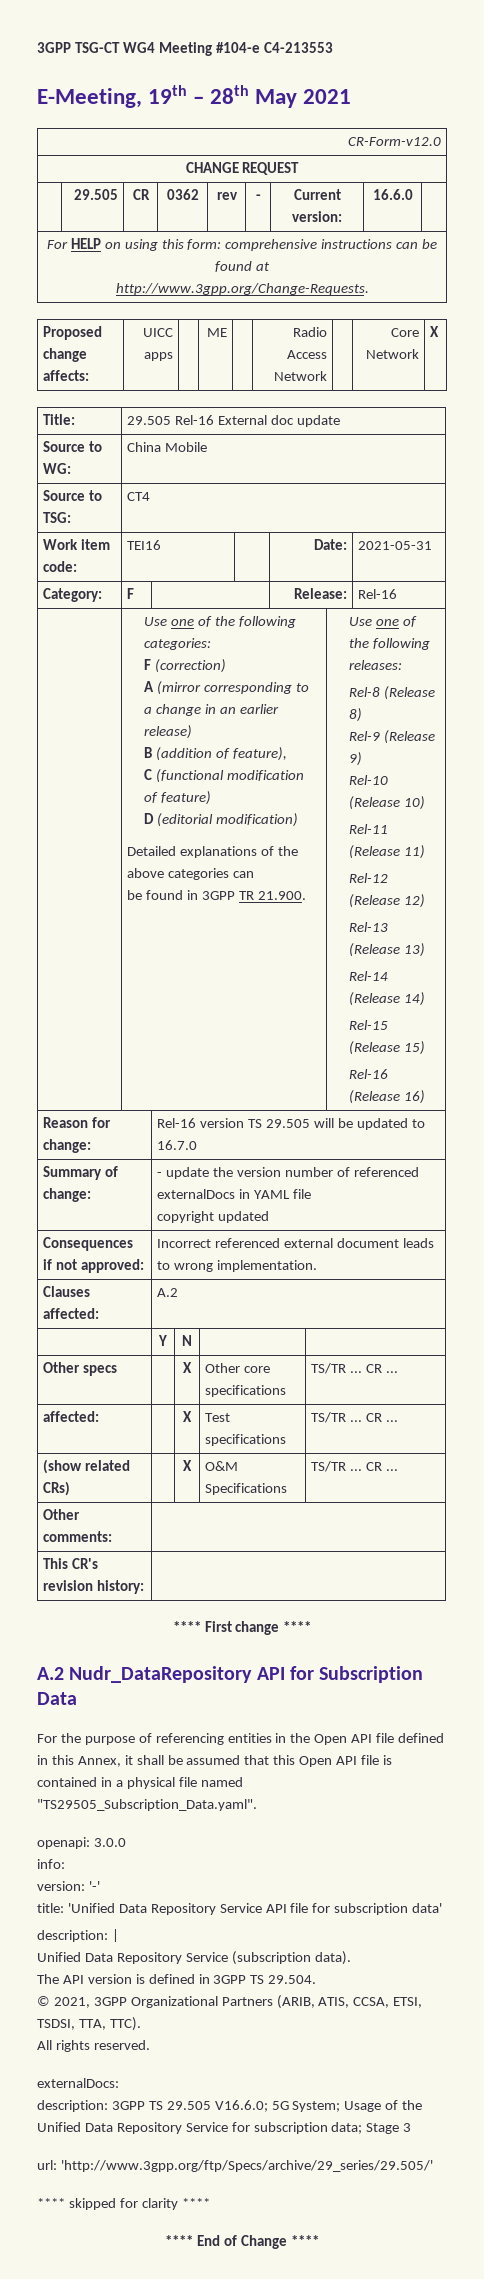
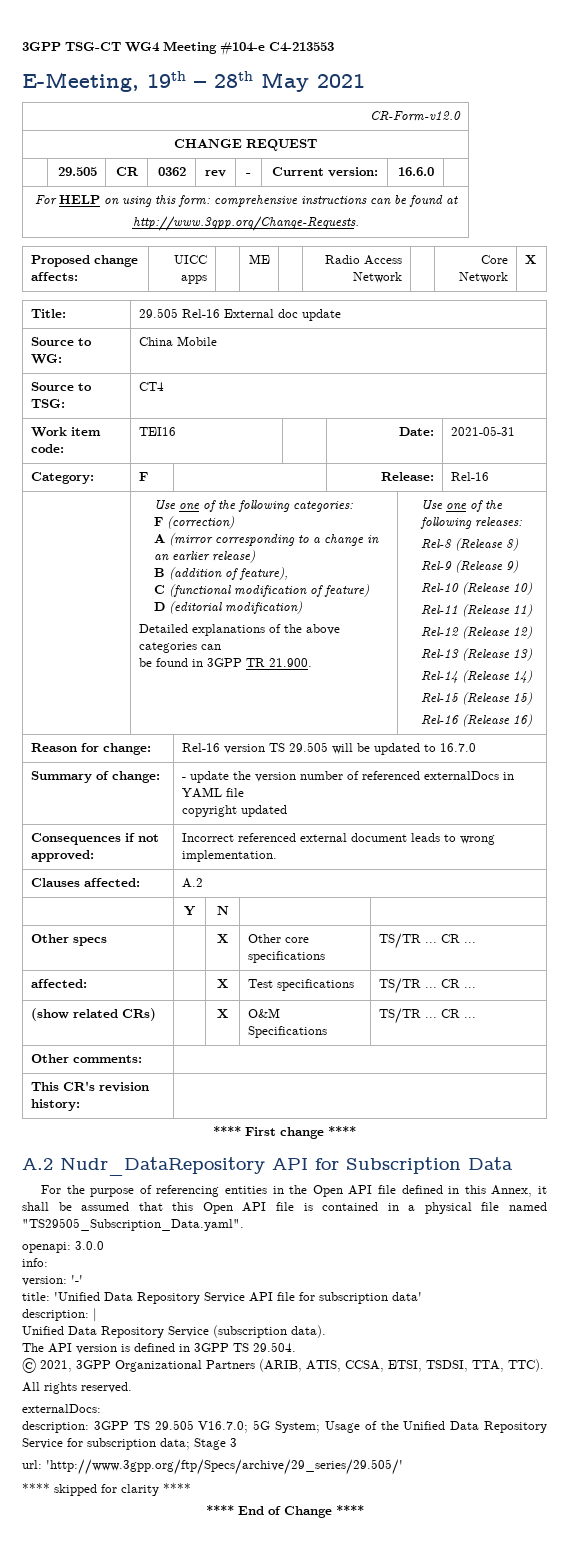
[214,2100,268,2112] V16.6.0; -> [198,1421,249,1433] V16.7.0;

